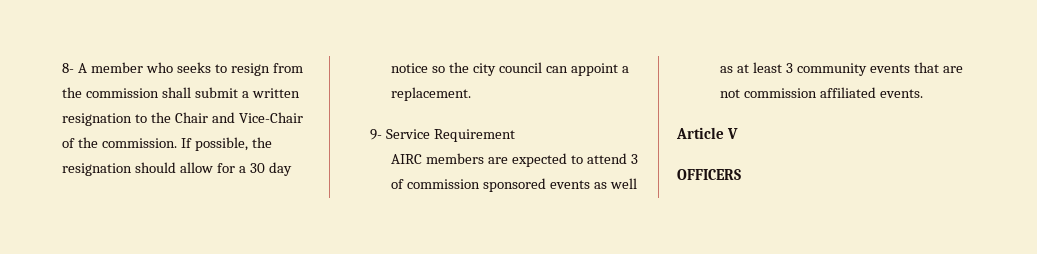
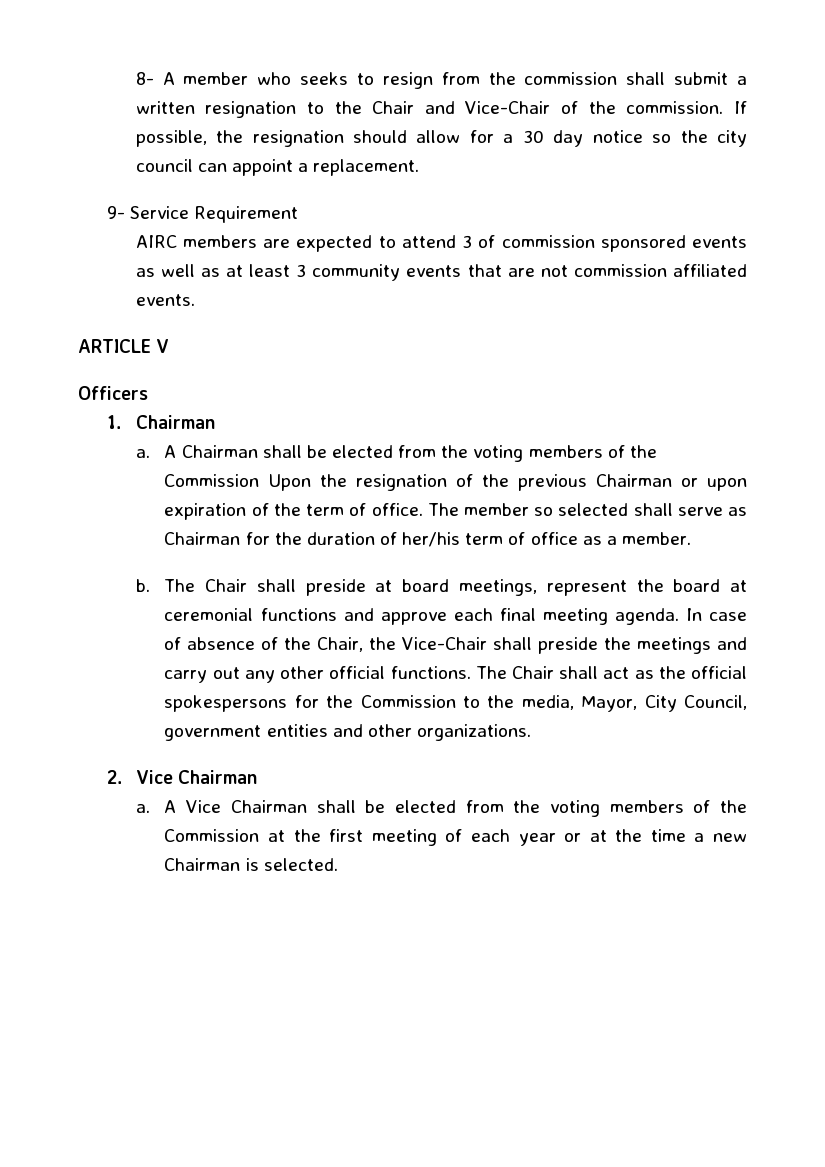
[676,127,724,139] Article -> [78,339,151,353] ARTICLE
[677,169,741,180] OFFICERS -> [78,386,148,400] [106,415,215,429] [135,445,657,462] [164,474,747,491] [164,503,747,520] [164,532,691,547] [135,579,747,596] [164,608,747,625] [164,637,748,654] [164,666,747,683] [164,695,747,712] [164,724,531,741] [106,770,257,784] [135,800,747,817] [164,829,747,846] [164,858,338,871] Officers // 1. Chairman // a. A Chairman shall be elected from the voting members of the Commission Upon the resignation of the previous Chairman or upon expiration of the term of office. The member so selected shall serve as Chairman for the duration of her/his term of office as a member. // b. The Chair shall preside at board meetings, represent the board at ceremonial functions and approve each final meeting agenda. In case of absence of the Chair, the Vice-Chair shall preside the meetings and carry out any other official functions. The Chair shall act as the official spokespersons for the Commission to the media, Mayor, City Council, government entities and other organizations. // 2. Vice Chairman // a. A Vice Chairman shall be elected from the voting members of the Commission at the first meeting of each year or at the time a new Chairman is selected.

